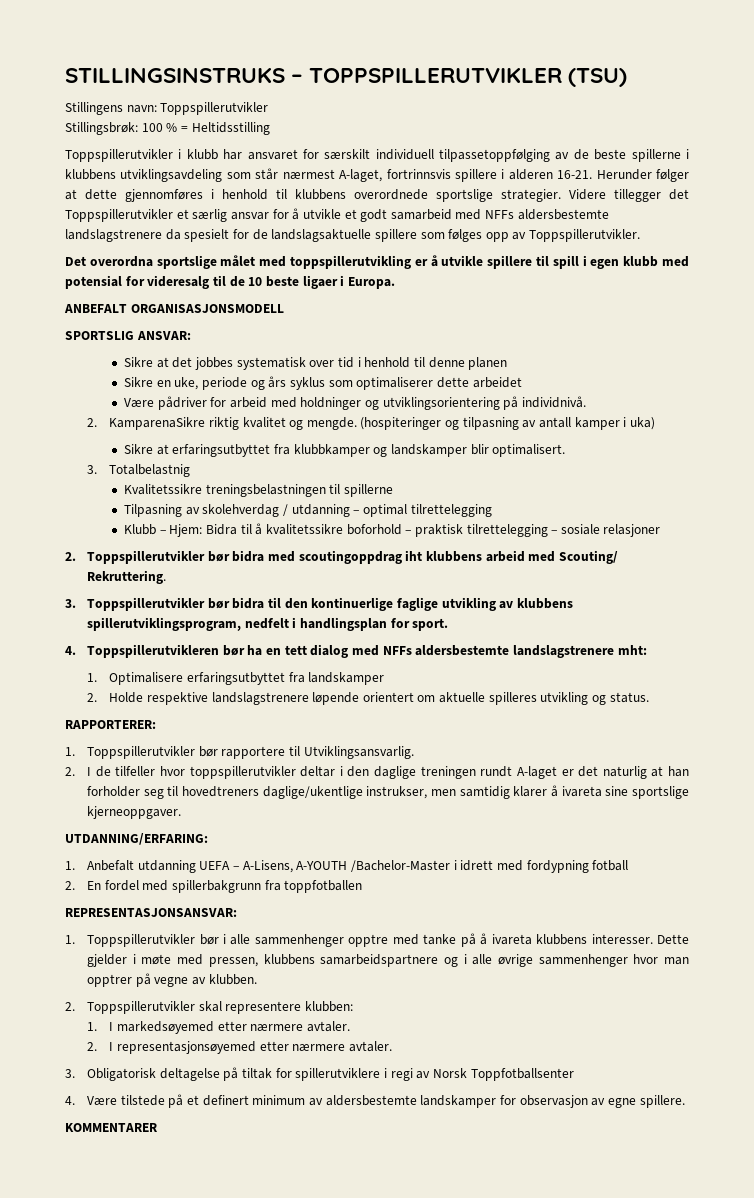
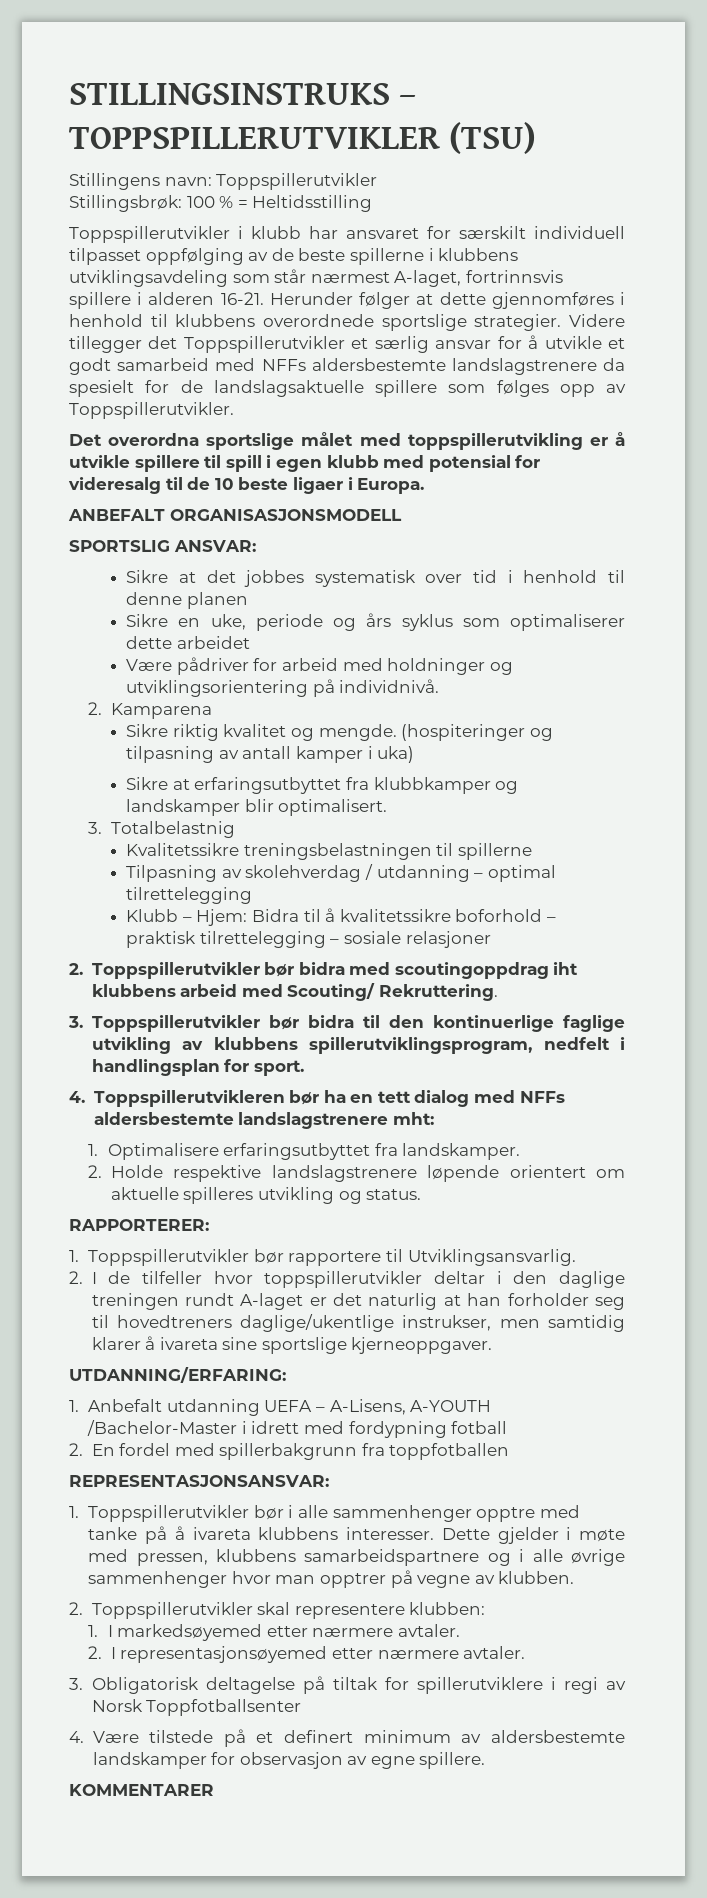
[439,149,551,162] tilpassetoppfølging -> [69,248,244,265] tilpasset oppfølging
[109,417,206,430] KamparenaSikre -> [110,703,212,719] [126,724,169,737] Kamparena // Sikre
[308,672,385,685] landskamper -> [402,1143,521,1160] landskamper.

